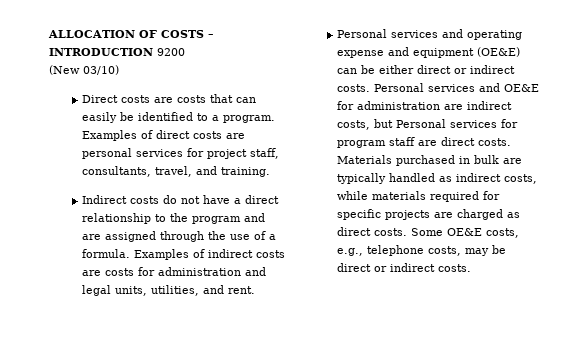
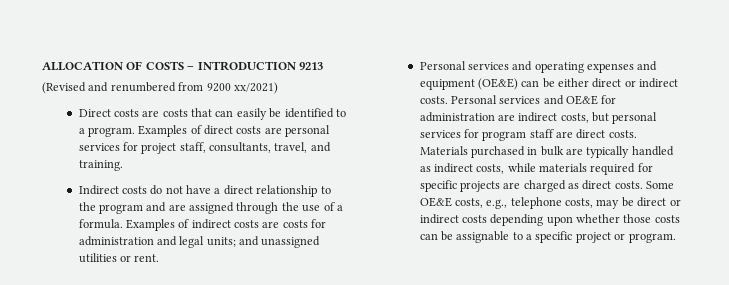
(153, 52) none -> [298,62,323,70] [42,82,204,94] 9213 // (Revised and renumbered from
[49,65,119,75] // (New 03/10) -> [233,82,278,94] xx/2021)
[114,285,224,296] units, utilities, and -> [206,236,321,248] [78,253,131,263] units; and unassigned utilities or
[336,50,384,58] expense -> [587,63,635,73] expenses
[395,119,446,128] Personal -> [612,112,658,124] personal
[437,264,471,272] costs. -> [461,214,680,226] [419,231,676,243] costs depending upon whether those costs can be assignable to a specific project or program.

